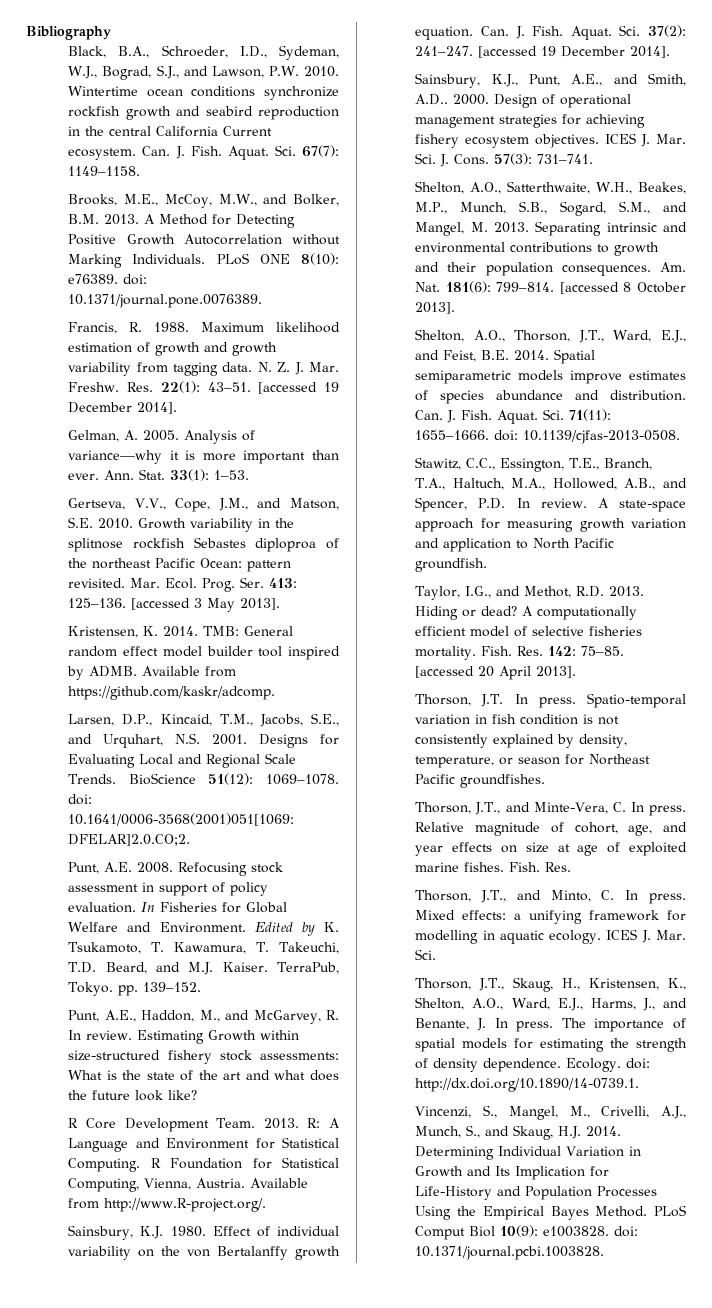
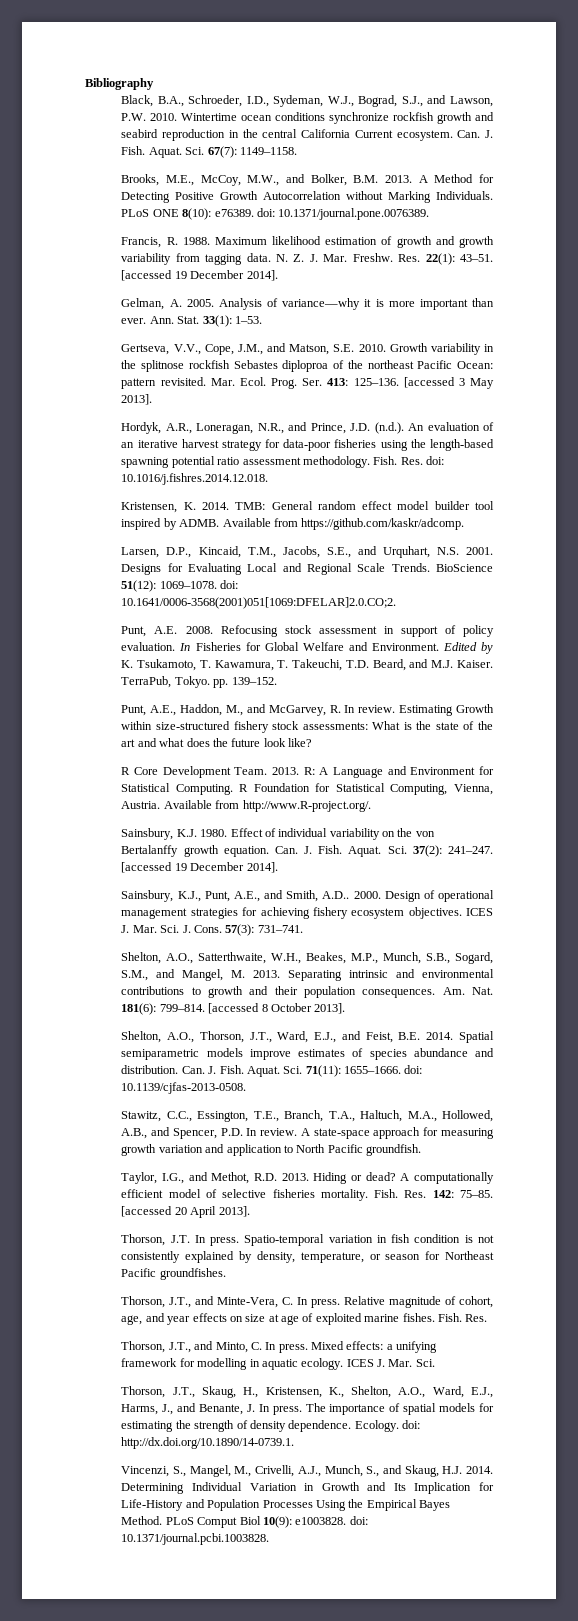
(281, 604) none -> [121,422,494,434] [121,439,495,451] [121,456,445,468] [121,473,269,485] // Hordyk, A.R., Loneragan, N.R., and Prince, J.D. (n.d.). An evaluation of an iterative harvest strategy for data-poor fisheries using the length-based spawning potential ratio assessment methodology. Fish. Res. doi: 10.1016/j.fishres.2014.12.018.

